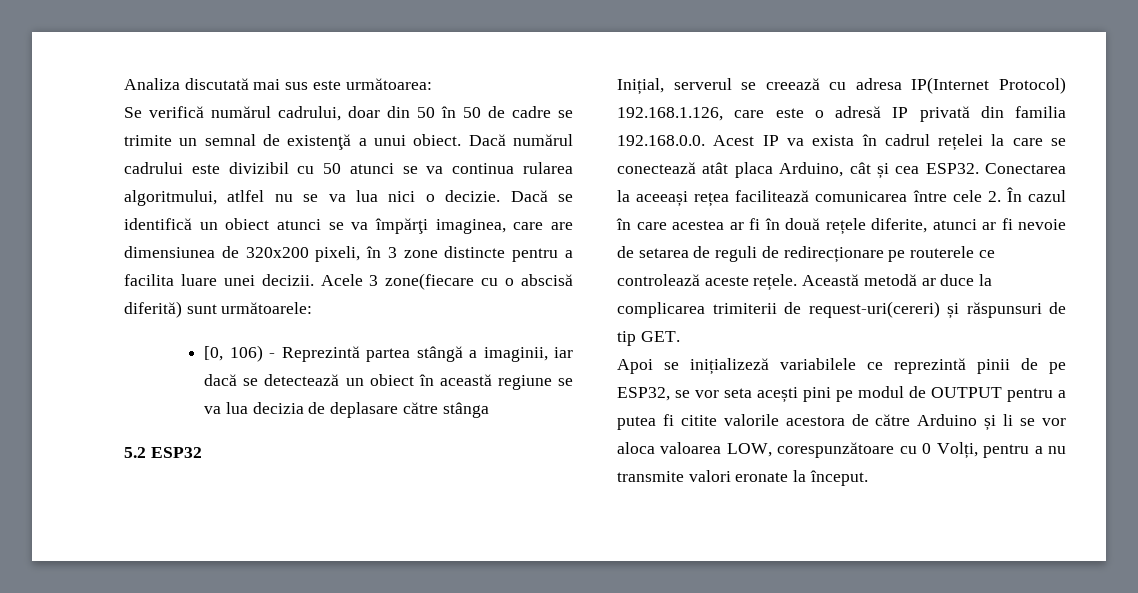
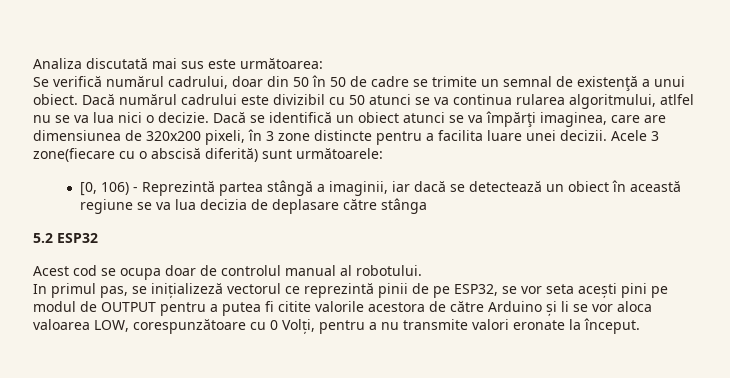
[617,77,1066,95] [617,106,1066,122] [617,134,1066,151] [617,162,1066,179] [617,187,1066,207] [616,218,1066,235] [617,246,995,263] [617,274,993,291] [617,301,1066,319] [617,331,680,346] [617,359,653,374] Inițial, serverul se creează cu adresa IP(Internet Protocol) 192.168.1.126, care este o adresă IP privată din familia 192.168.0.0. Acest IP va exista în cadrul rețelei la care se conectează atât placa Arduino, cât și cea ESP32. Conectarea la aceeași rețea facilitează comunicarea între cele 2. În cazul în care acestea ar fi în două rețele diferite, atunci ar fi nevoie de setarea de reguli de redirecționare pe routerele ce controlează aceste rețele. Această metodă ar duce la complicarea trimiterii de request-uri(cereri) și răspunsuri de tip GET. // Apoi -> [33,265,422,280] [33,283,128,298] Acest cod se ocupa doar de controlul manual al robotului. // In primul pas,
[780,358,856,370] variabilele -> [227,283,281,294] vectorul

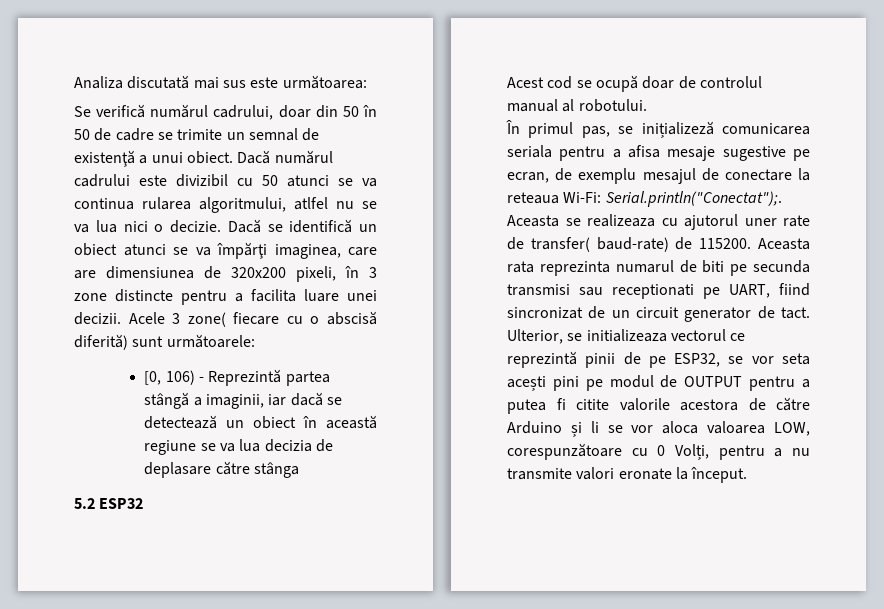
[33,148,115,162] zone(fiecare -> [187,312,280,327] zone( fiecare
[120,268,161,280] ocupa -> [595,75,638,92] ocupă
[33,284,47,294] In -> [506,120,520,134] În
(223, 290) none -> [722,123,810,135] [507,145,810,161] [507,168,810,184] [507,191,782,207] [507,214,810,230] [507,237,810,252] [507,260,810,276] [507,283,810,299] [507,306,810,322] [507,329,667,344] comunicarea seriala pentru a afisa mesaje sugestive pe ecran, de exemplu mesajul de conectare la reteaua Wi-Fi: Serial.println("Conectat");. Aceasta se realizeaza cu ajutorul uner rate de transfer( baud-rate) de 115200. Aceasta rata reprezinta numarul de biti pe secunda transmisi sau receptionati pe UART, fiind sincronizat de un circuit generator de tact. Ulterior, se initializeaza

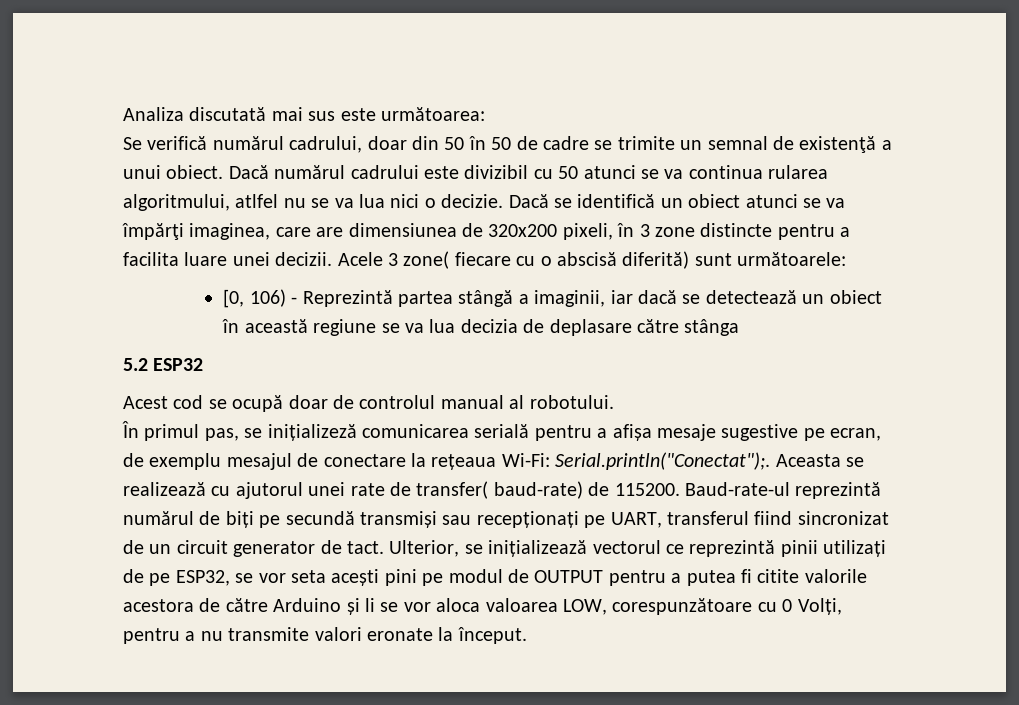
[507,145,660,161] seriala pentru a afisa -> [474,424,652,441] serială pentru a afișa
[507,192,559,204] reteaua -> [431,454,497,470] rețeaua
[587,214,655,227] realizeaza -> [123,482,206,496] realizează
[744,218,777,226] uner -> [308,482,346,496] unei
[758,238,810,250] [507,260,810,276] [507,284,694,299] Aceasta rata reprezinta numarul de biti pe secunda transmisi sau receptionati -> [684,482,882,499] [123,511,579,528] Baud-rate-ul reprezintă numărul de biți pe secundă transmiși sau recepționați
(770, 291) none -> [666,511,749,525] transferul
[586,329,667,342] initializeaza -> [488,540,588,557] inițializează
(616, 360) none -> [823,540,887,557] utilizați

